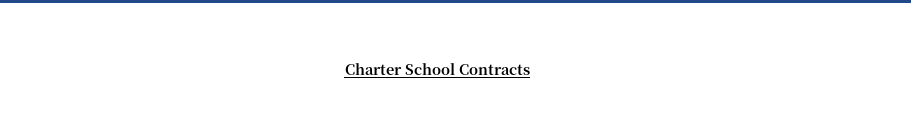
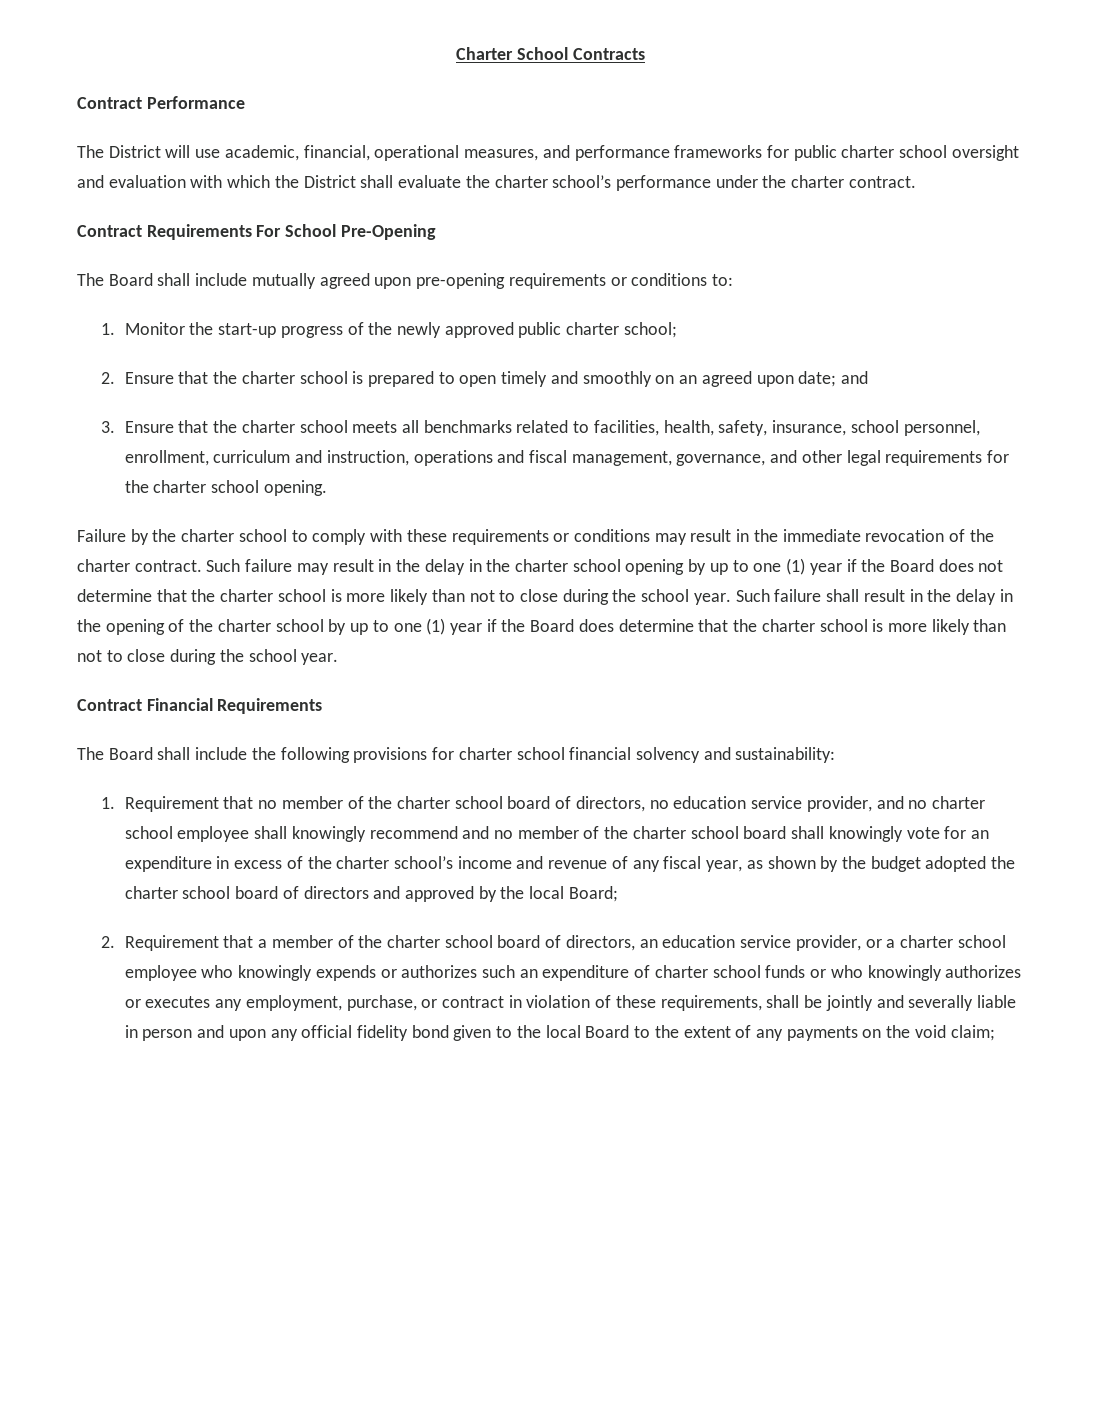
(530, 69) none -> [77,96,245,109] [77,145,1019,161] [77,175,916,191] [77,224,436,240] [77,273,733,289] [100,322,677,338] [100,371,868,387] [100,420,980,436] [124,450,1010,466] [124,480,327,496] [77,529,994,545] [77,558,1004,575] [77,589,1013,605] [77,618,1007,635] [77,649,339,665] [77,698,323,714] [77,747,836,763] [100,796,985,812] [124,826,989,842] [124,856,1016,872] [124,886,618,902] [100,935,1006,951] [124,965,1022,981] [124,995,1016,1011] [124,1025,995,1041] // Contract Performance // The District will use academic, financial, operational measures, and performance frameworks for public charter school oversight and evaluation with which the District shall evaluate the charter school’s performance under the charter contract. // Contract Requirements For School Pre-Opening // The Board shall include mutually agreed upon pre-opening requirements or conditions to: // 1. Monitor the start-up progress of the newly approved public charter school; // 2. Ensure that the charter school is prepared to open timely and smoothly on an agreed upon date; and // 3. Ensure that the charter school meets all benchmarks related to facilities, health, safety, insurance, school personnel, enrollment, curriculum and instruction, operations and fiscal management, governance, and other legal requirements for the charter school opening. // Failure by the charter school to comply with these requirements or conditions may result in the immediate revocation of the charter contract. Such failure may result in the delay in the charter school opening by up to one (1) year if the Board does not determine that the charter school is more likely than not to close during the school year. Such failure shall result in the delay in the opening of the charter school by up to one (1) year if the Board does determine that the charter school is more likely than not to close during the school year. // Contract Financial Requirements // The Board shall include the following provisions for charter school financial solvency and sustainability: // 1. Requirement that no member of the charter school board of directors, no education service provider, and no charter school employee shall knowingly recommend and no member of the charter school board shall knowingly vote for an expenditure in excess of the charter school’s income and revenue of any fiscal year, as shown by the budget adopted the charter school board of directors and approved by the local Board; // 2. Requirement that a member of the charter school board of directors, an education service provider, or a charter school employee who knowingly expends or authorizes such an expenditure of charter school funds or who knowingly authorizes or executes any employment, purchase, or contract in violation of these requirements, shall be jointly and severally liable in person and upon any official fidelity bond given to the local Board to the extent of any payments on the void claim;

